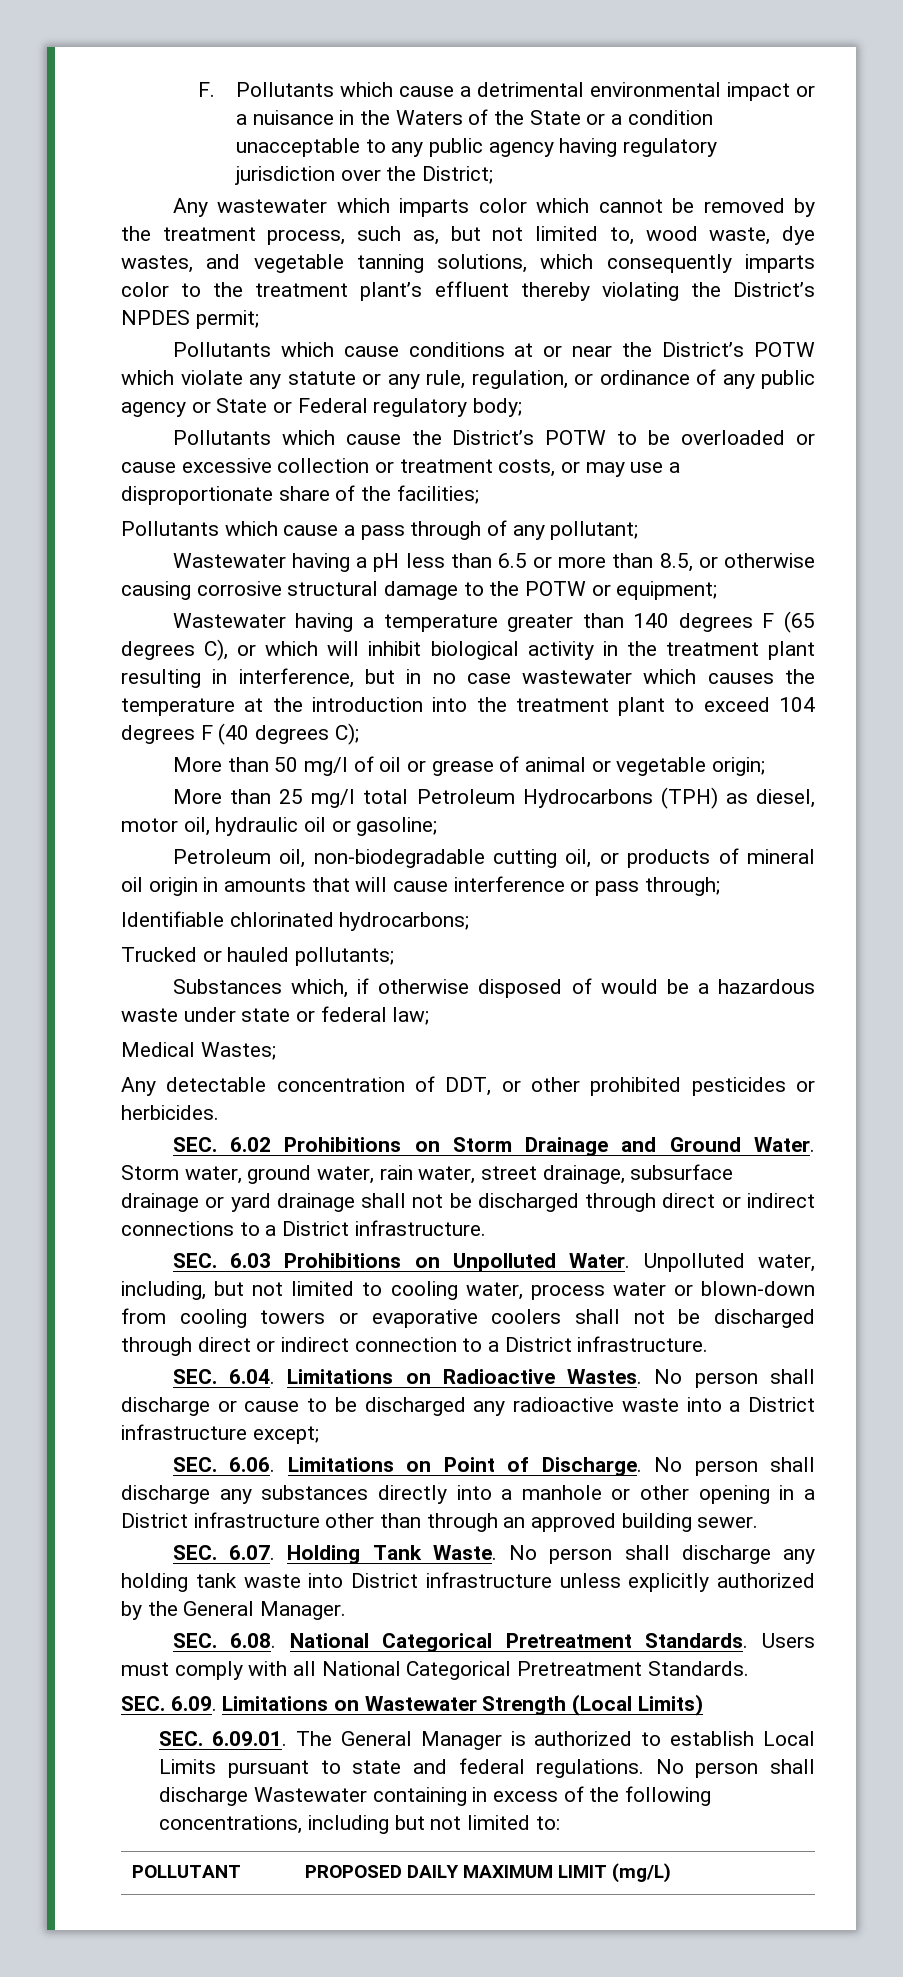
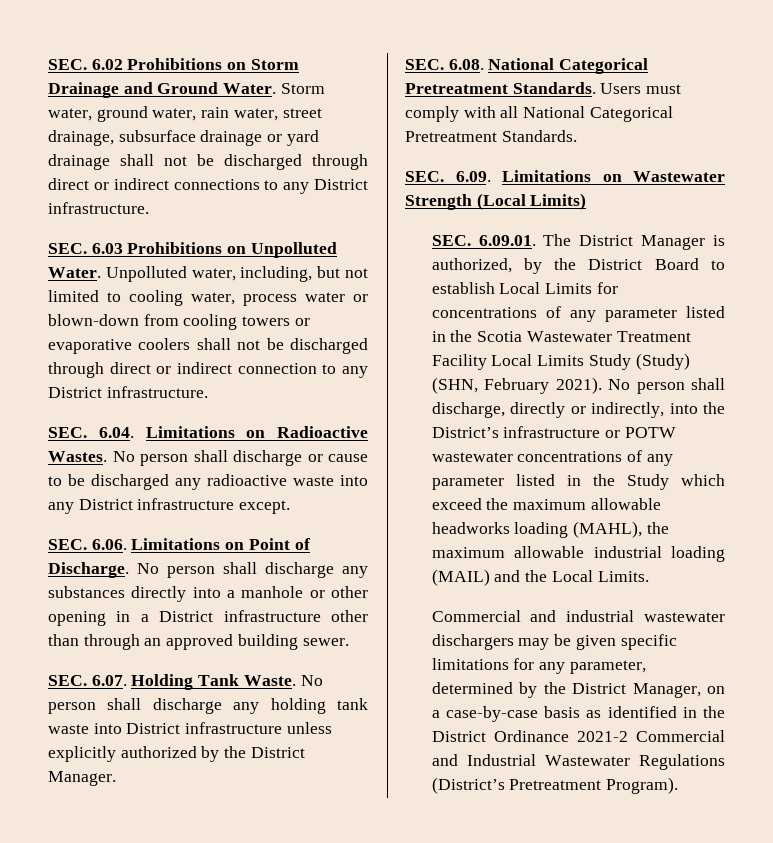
[197,82,815,101] [236,109,713,125] [236,138,718,157] [235,166,494,185] [172,198,815,217] [121,226,816,245] [121,254,815,273] [121,281,815,301] [121,310,259,329] [172,342,815,357] [121,369,815,389] [121,398,523,417] [172,430,815,445] [121,458,681,477] [121,485,479,505] [121,520,639,540] [172,553,815,572] [121,581,718,600] [172,611,815,633] [121,639,815,661] [121,668,815,688] [121,697,815,716] [121,723,359,745] [172,756,765,776] [172,787,816,809] [121,817,438,836] [172,848,815,868] [121,876,720,896] [121,911,470,931] [121,947,395,966] [172,978,816,998] [121,1006,430,1025] [121,1042,276,1060] [121,1076,815,1096] [121,1105,219,1120] F. Pollutants which cause a detrimental environmental impact or a nuisance in the Waters of the State or a condition unacceptable to any public agency having regulatory jurisdiction over the District; // Any wastewater which imparts color which cannot be removed by the treatment process, such as, but not limited to, wood waste, dye wastes, and vegetable tanning solutions, which consequently imparts color to the treatment plant’s effluent thereby violating the District’s NPDES permit; // Pollutants which cause conditions at or near the District’s POTW which violate any statute or any rule, regulation, or ordinance of any public agency or State or Federal regulatory body; // Pollutants which cause the District’s POTW to be overloaded or cause excessive collection or treatment costs, or may use a disproportionate share of the facilities; // Pollutants which cause a pass through of any pollutant; // Wastewater having a pH less than 6.5 or more than 8.5, or otherwise causing corrosive structural damage to the POTW or equipment; // Wastewater having a temperature greater than 140 degrees F (65 degrees C), or which will inhibit biological activity in the treatment plant resulting in interference, but in no case wastewater which causes the temperature at the introduction into the treatment plant to exceed 104 degrees F (40 degrees C); // More than 50 mg/l of oil or grease of animal or vegetable origin; // More than 25 mg/l total Petroleum Hydrocarbons (TPH) as diesel, motor oil, hydraulic oil or gasoline; // Petroleum oil, non-biodegradable cutting oil, or products of mineral oil origin in amounts that will cause interference or pass through; // Identifiable chlorinated hydrocarbons; // Trucked or hauled pollutants; // Substances which, if otherwise disposed of would be a hazardous waste under state or federal law; // Medical Wastes; // Any detectable concentration of DDT, or other prohibited pesticides or herbicides. // -> (48, 64) none
[265,1225,277,1236] a -> [283,182,310,194] any
[488,1341,500,1352] a -> [342,366,368,378] any
[729,1397,816,1412] [121,1424,319,1444] a District infrastructure except; -> [48,498,291,514] any District infrastructure except.
[183,1601,255,1616] General -> [250,747,305,758] District
[340,1731,412,1746] General -> [579,235,634,246] District
[534,1731,815,1746] [159,1758,816,1778] [159,1786,712,1806] [159,1815,560,1834] [131,1865,241,1878] [304,1863,672,1883] authorized to establish Local Limits pursuant to state and federal regulations. No person shall discharge Wastewater containing in excess of the following concentrations, including but not limited to: // POLLUTANT | PROPOSED DAILY MAXIMUM LIMIT (mg/L) -> [431,258,725,274] [431,282,618,294] [431,306,725,322] [431,330,691,342] [431,353,690,370] [431,377,725,394] [431,402,725,418] [431,426,676,438] [431,450,673,466] [431,474,725,490] [431,498,661,510] [431,521,669,538] [431,546,725,562] [431,569,649,586] [431,610,725,622] [431,634,677,650] [431,658,646,674] [431,682,725,698] [431,706,725,722] [431,730,725,742] [431,754,725,770] [431,777,679,794] authorized, by the District Board to establish Local Limits for concentrations of any parameter listed in the Scotia Wastewater Treatment Facility Local Limits Study (Study) (SHN, February 2021). No person shall discharge, directly or indirectly, into the District’s infrastructure or POTW wastewater concentrations of any parameter listed in the Study which exceed the maximum allowable headworks loading (MAHL), the maximum allowable industrial loading (MAIL) and the Local Limits. // Commercial and industrial wastewater dischargers may be given specific limitations for any parameter, determined by the District Manager, on a case-by-case basis as identified in the District Ordinance 2021-2 Commercial and Industrial Wastewater Regulations (District’s Pretreatment Program).

